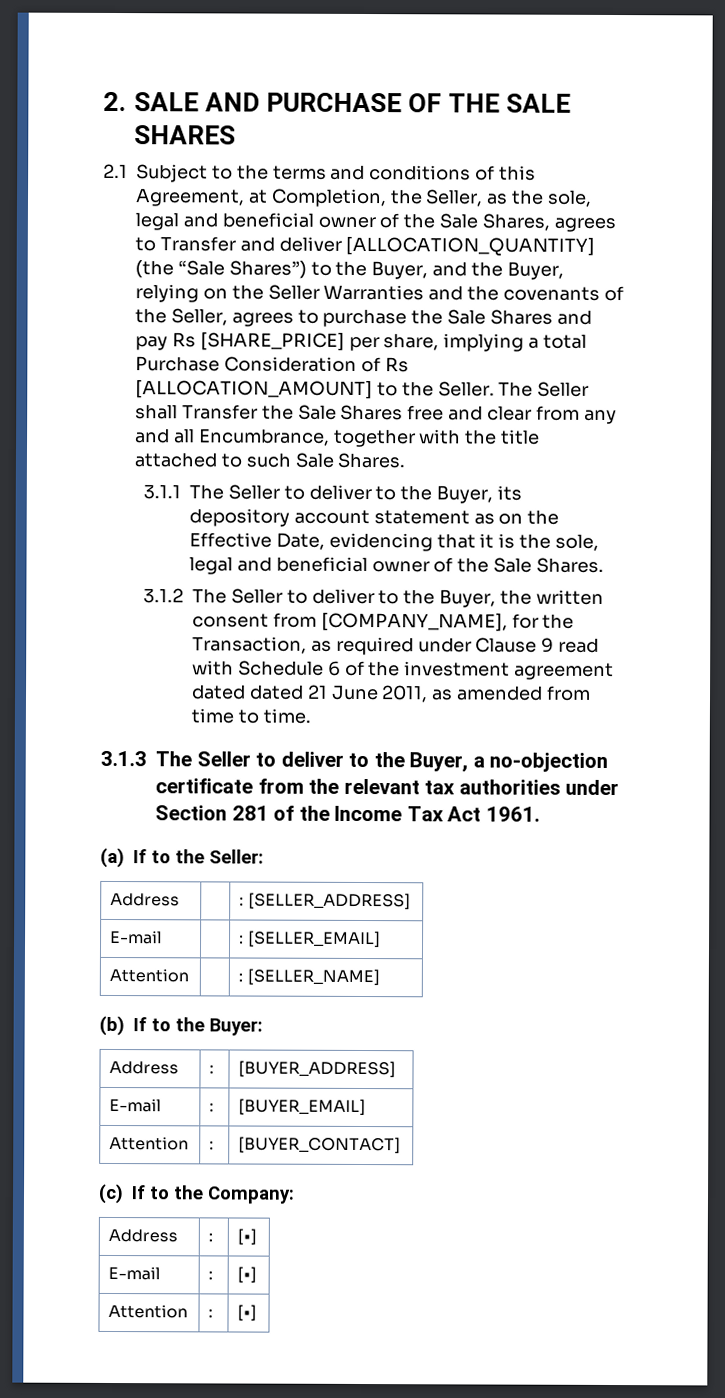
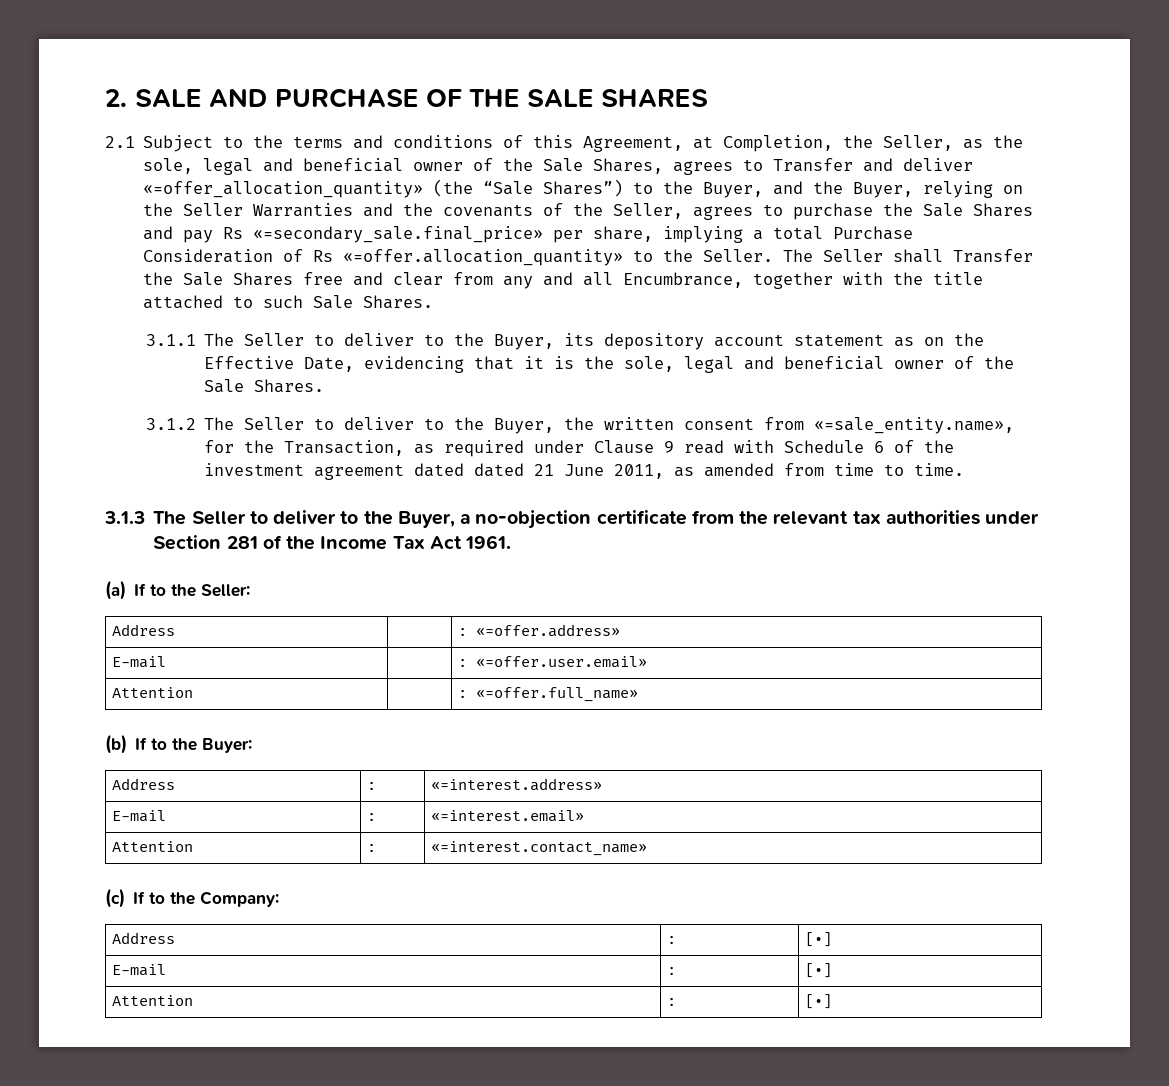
[345,236,596,256] [ALLOCATION_QUANTITY] -> [143,181,424,198] «=offer_allocation_quantity»
[199,332,345,351] [SHARE_PRICE] -> [253,226,544,243] «=secondary_sale.final_price»
[135,380,373,400] [ALLOCATION_AMOUNT] -> [343,249,624,266] «=offer.allocation_quantity»
[320,612,508,632] [COMPANY_NAME], -> [814,417,1015,434] «=sale_entity.name»,
[247,892,411,910] [SELLER_ADDRESS] -> [475,624,620,637] «=offer.address»
[247,930,381,948] [SELLER_EMAIL] -> [475,656,647,668] «=offer.user.email»
[246,968,380,986] [SELLER_NAME] -> [475,687,638,702] «=offer.full_name»
[238,1060,397,1078] [109,1098,163,1113] [209,1103,215,1112] [238,1098,367,1116] [109,1136,190,1151] [209,1141,215,1150] [238,1136,402,1154] [BUYER_ADDRESS] // E-mail | : | [BUYER_EMAIL] // Attention | : | [BUYER_CONTACT] -> [430,778,602,791] [111,810,166,822] [366,813,376,821] [430,810,584,822] [111,841,193,852] [366,844,376,852] [430,841,647,856] «=interest.address» // E-mail | : | «=interest.email» // Attention | : | «=interest.contact_name»

